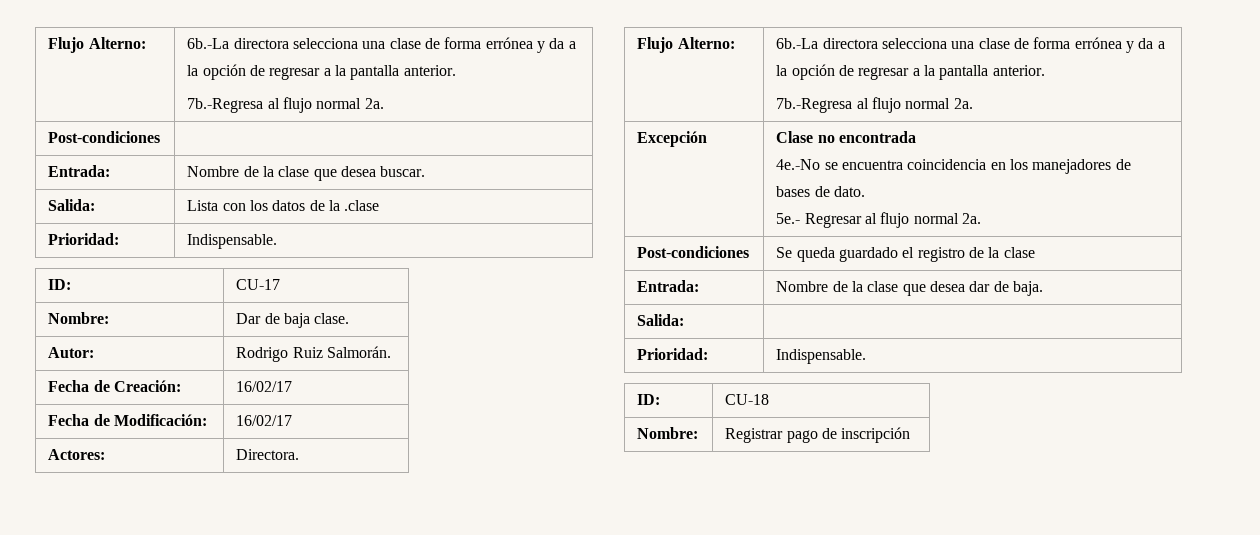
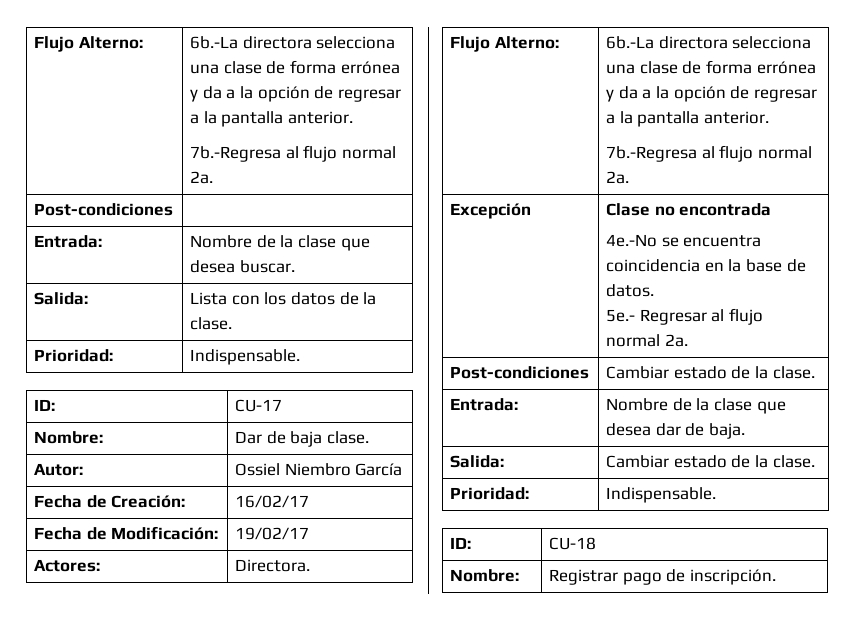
[344,200,380,211] .clase -> [190,317,233,330] clase.
[236,346,391,362] Rodrigo Ruiz Salmorán. -> [235,463,403,476] Ossiel Niembro García
[236,415,293,426] 16/02/17 -> [235,527,310,540] 19/02/17
[1009,159,1131,174] [776,186,865,197] los manejadores de bases de dato. -> [728,259,806,272] [606,284,655,297] la base de datos.
[776,247,1035,262] Se queda guardado el registro de la clase -> [606,366,815,379] Cambiar estado de la clase.
(685, 320) none -> [606,455,815,468] Cambiar estado de la clase.
[841,427,911,443] inscripción -> [689,569,776,585] inscripción.

